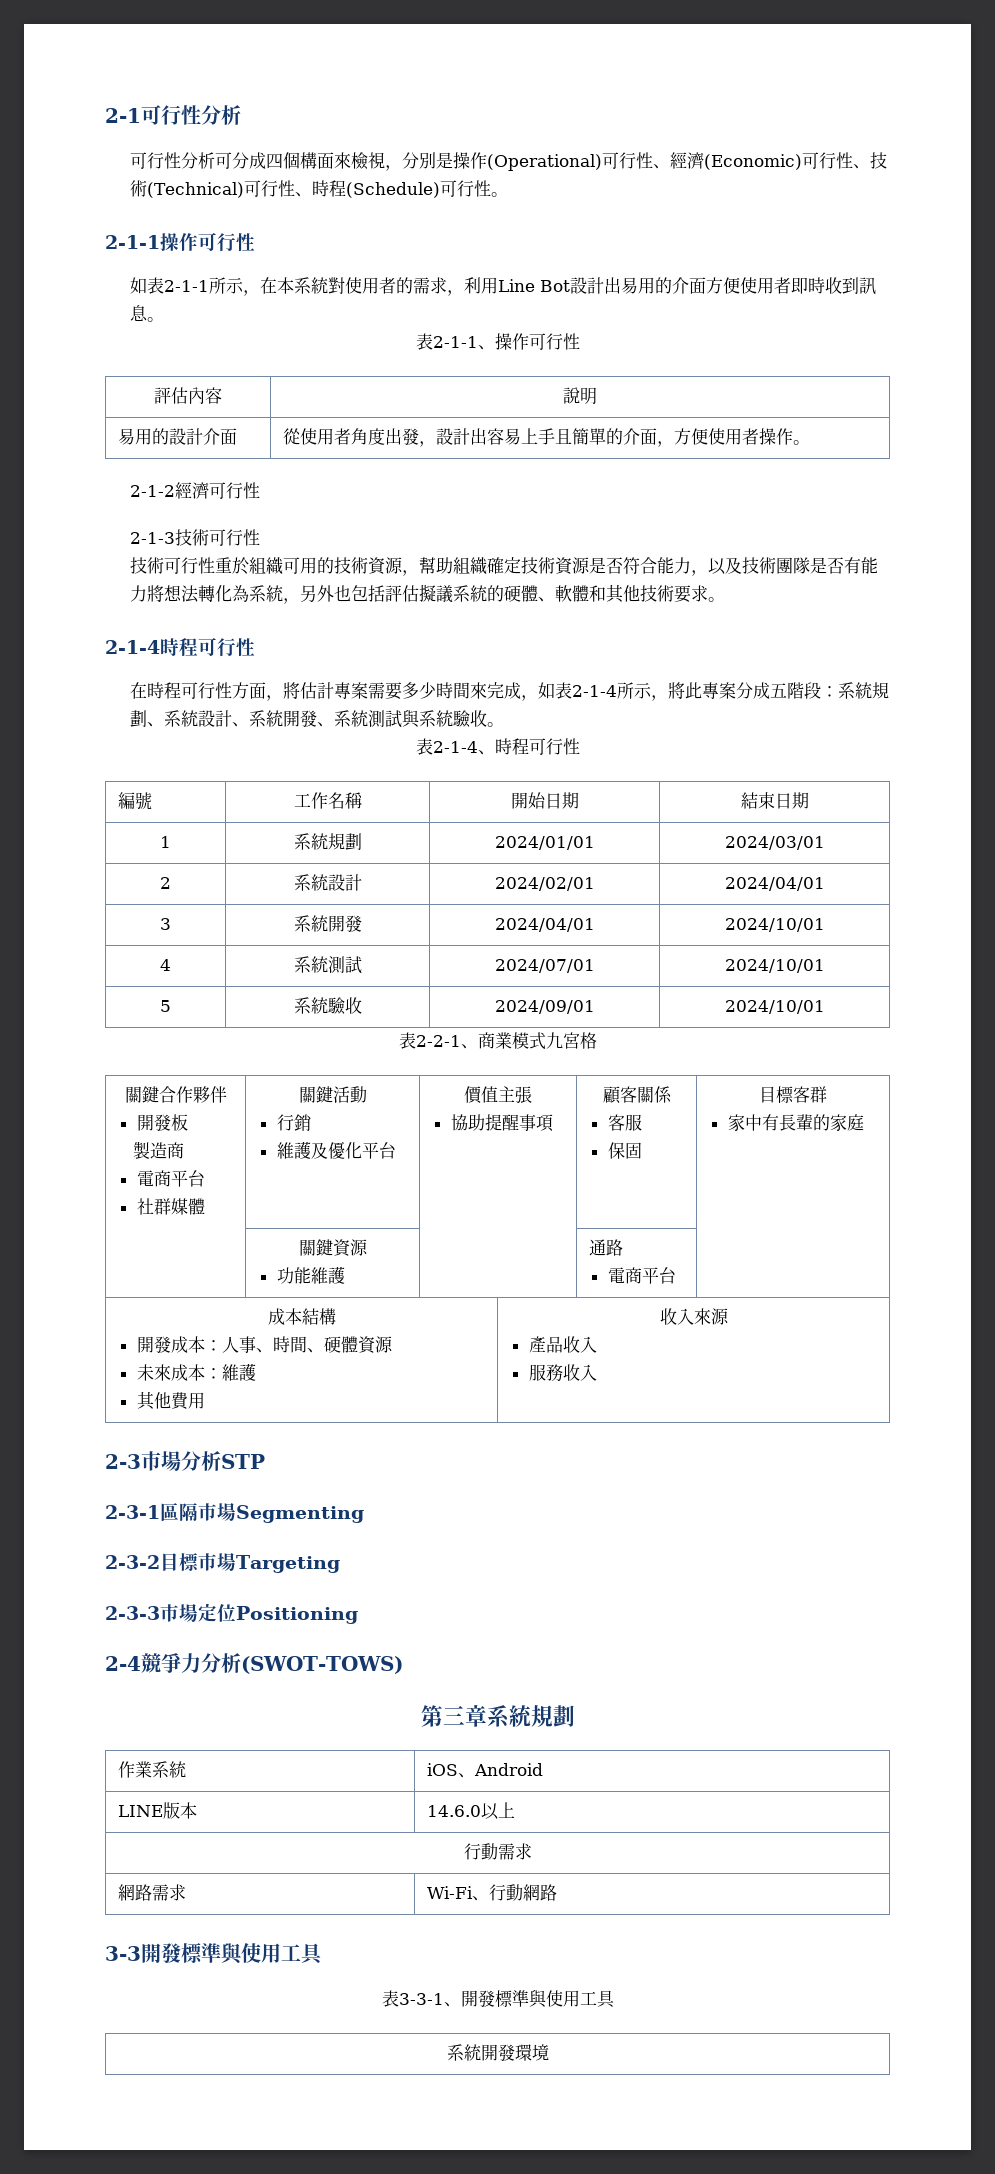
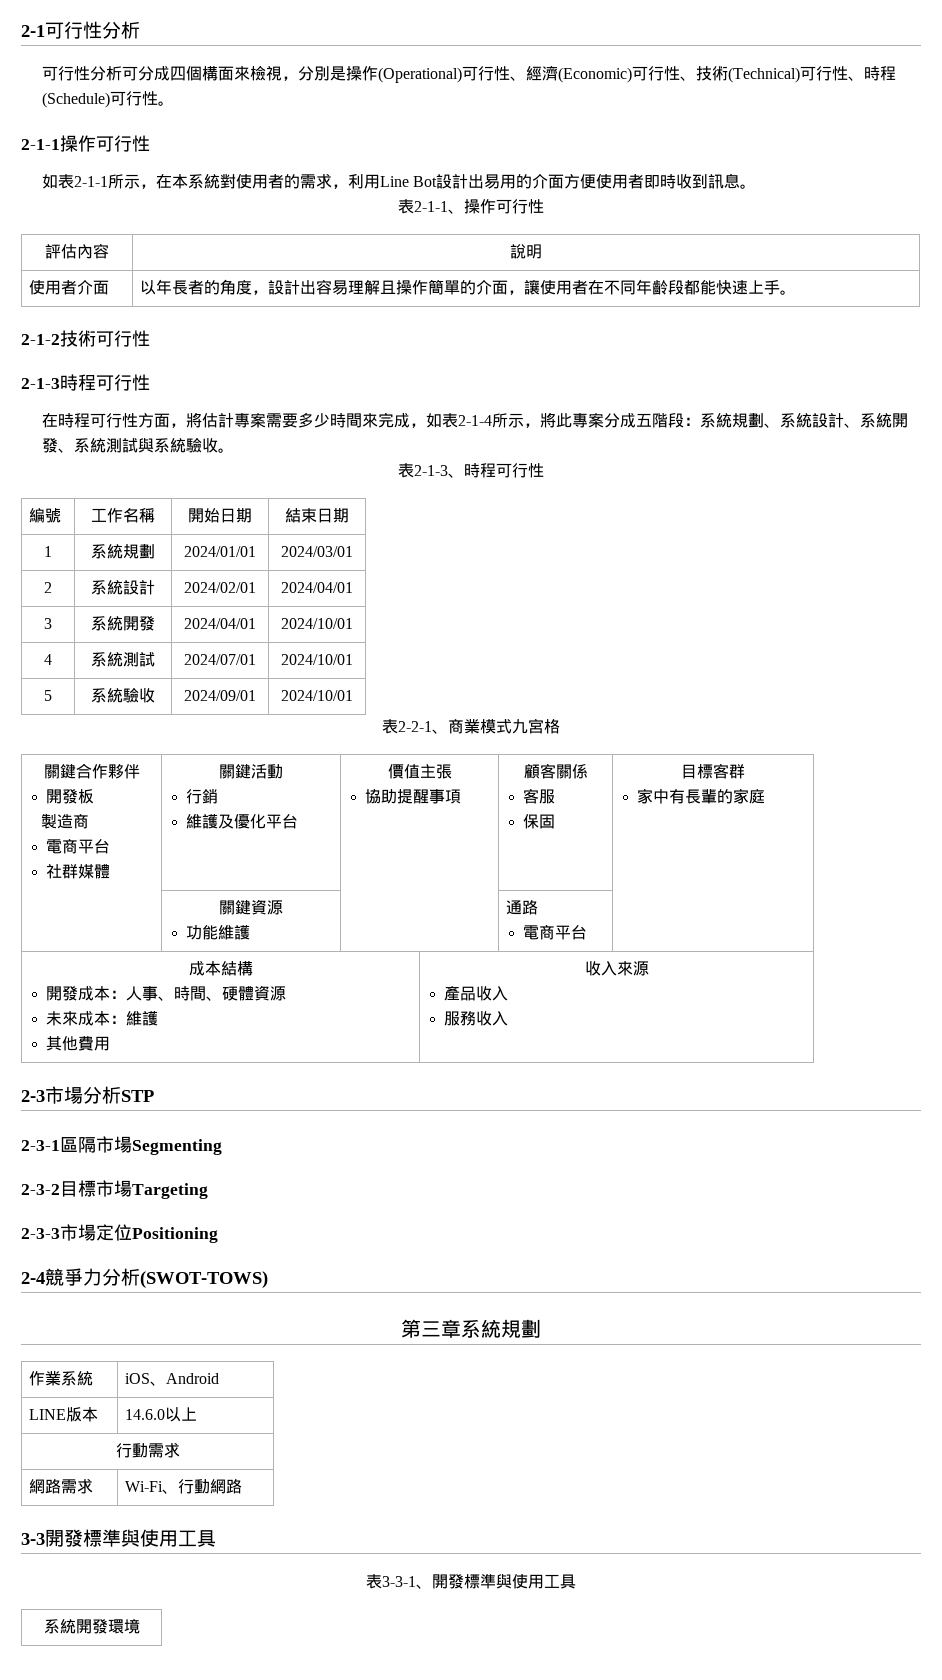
[117,428,203,445] 易用的設計 -> [28,280,77,295] 使用者
[282,428,419,445] 從使用者角度出發 -> [139,279,252,295] 以年長者的角度
[520,428,572,445] 上手且 -> [347,280,428,295] 理解且操作
[673,428,810,445] [129,482,260,499] [129,529,260,546] [129,557,878,576] [129,584,725,604] [105,640,160,654] 方便使用者操作。 // 2-1-2經濟可行性 // 2-1-3技術可行性 // 技術可行性重於組織可用的技術資源，幫助組織確定技術資源是否符合能力，以及技術團隊是否有能力將想法轉化為系統，另外也包括評估擬議系統的硬體、軟體和其他技術要求。 // 2-1-4 -> [523,279,796,295] [21,330,150,347] [21,378,60,389] 讓使用者在不同年齡段都能快速上手。 // 2-1-2技術可行性 // 2-1-3
[432,741,478,753] 2-1-4 -> [414,465,448,476] 2-1-3

